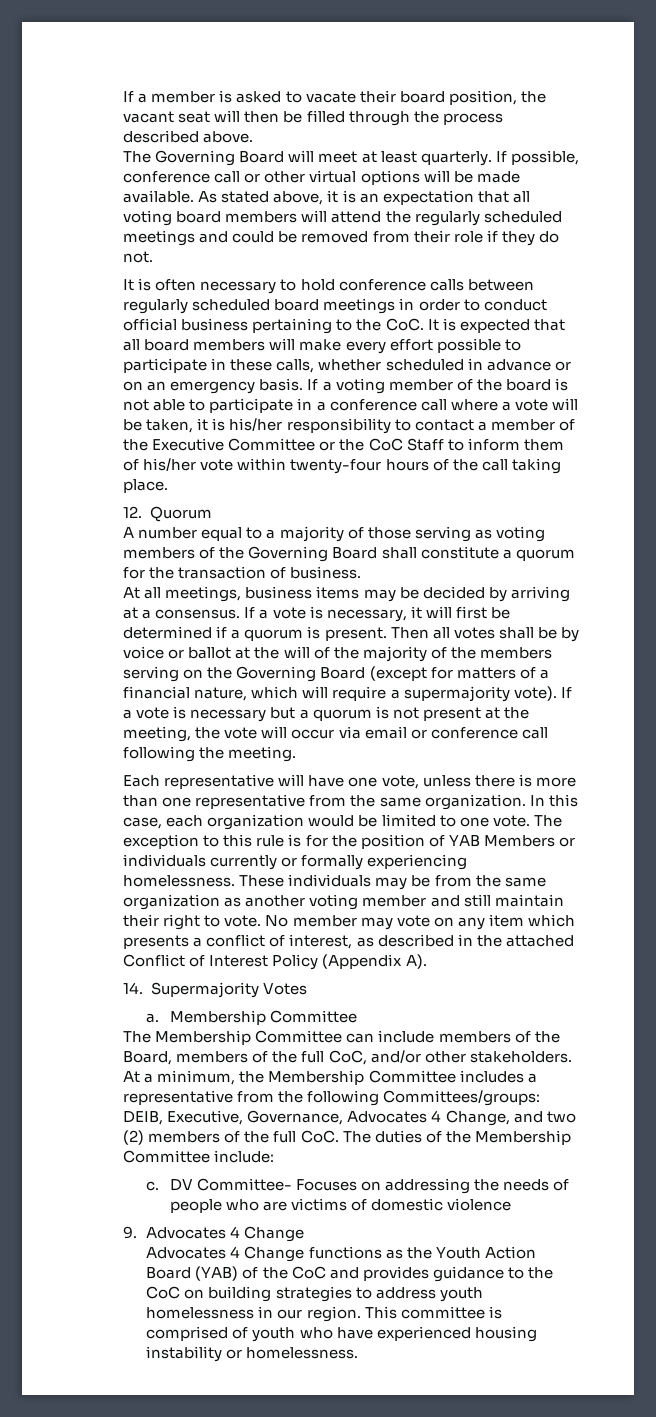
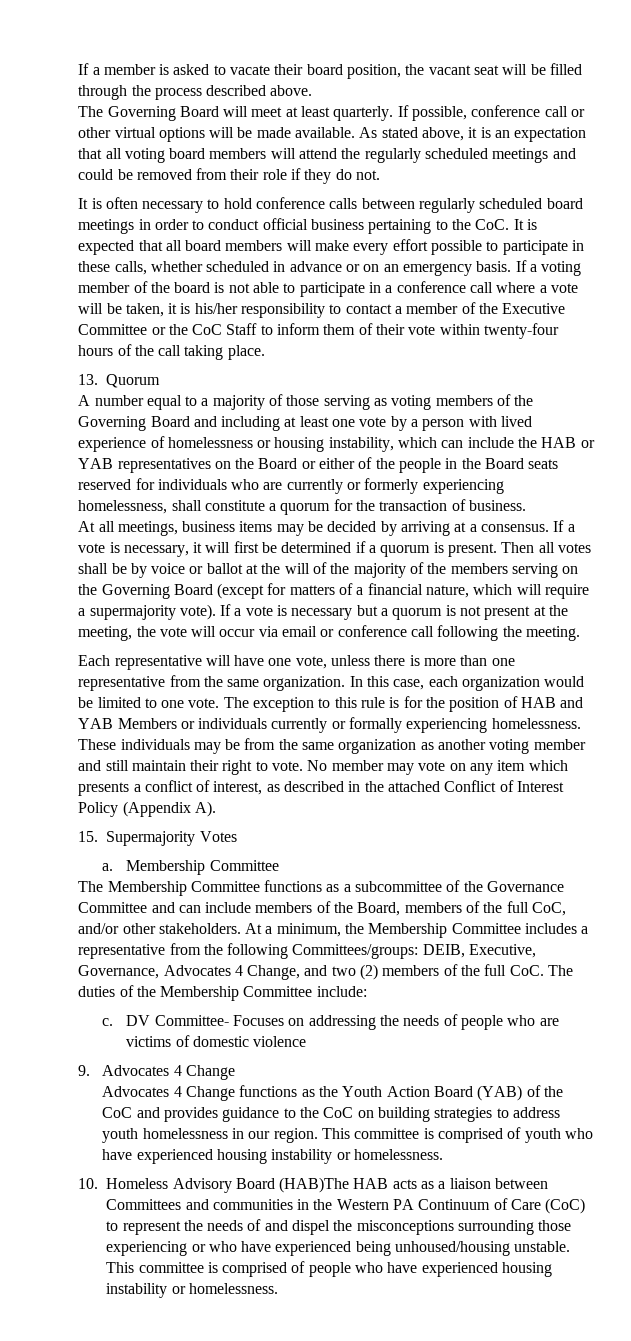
[244,111,280,123] then -> (528, 69) none
[143,458,197,471] his/her -> [376,324,406,335] their
[123,506,143,518] 12. -> [78,374,99,385] 13.
(378, 553) none -> [193,416,533,431] [78,436,595,452] [78,457,559,473] [78,478,504,494] [78,500,168,514] and including at least one vote by a person with lived experience of homelessness or housing instability, which can include the HAB or YAB representatives on the Board or either of the people in the Board seats reserved for individuals who are currently or formerly experiencing homelessness,
(445, 841) none -> [521,697,584,708] HAB and
[123,982,144,994] 14. -> [78,831,99,842] 15.
(343, 1036) none -> [264,880,565,892] [78,902,175,913] functions as a subcommittee of the Governance Committee and
(359, 1353) none -> [78,1177,549,1193] [106,1198,586,1214] [106,1219,572,1235] [106,1241,571,1256] [106,1261,553,1277] [106,1283,278,1298] // 10. Homeless Advisory Board (HAB)The HAB acts as a liaison between Committees and communities in the Western PA Continuum of Care (CoC) to represent the needs of and dispel the misconceptions surrounding those experiencing or who have experienced being unhoused/housing unstable. This committee is comprised of people who have experienced housing instability or homelessness.

